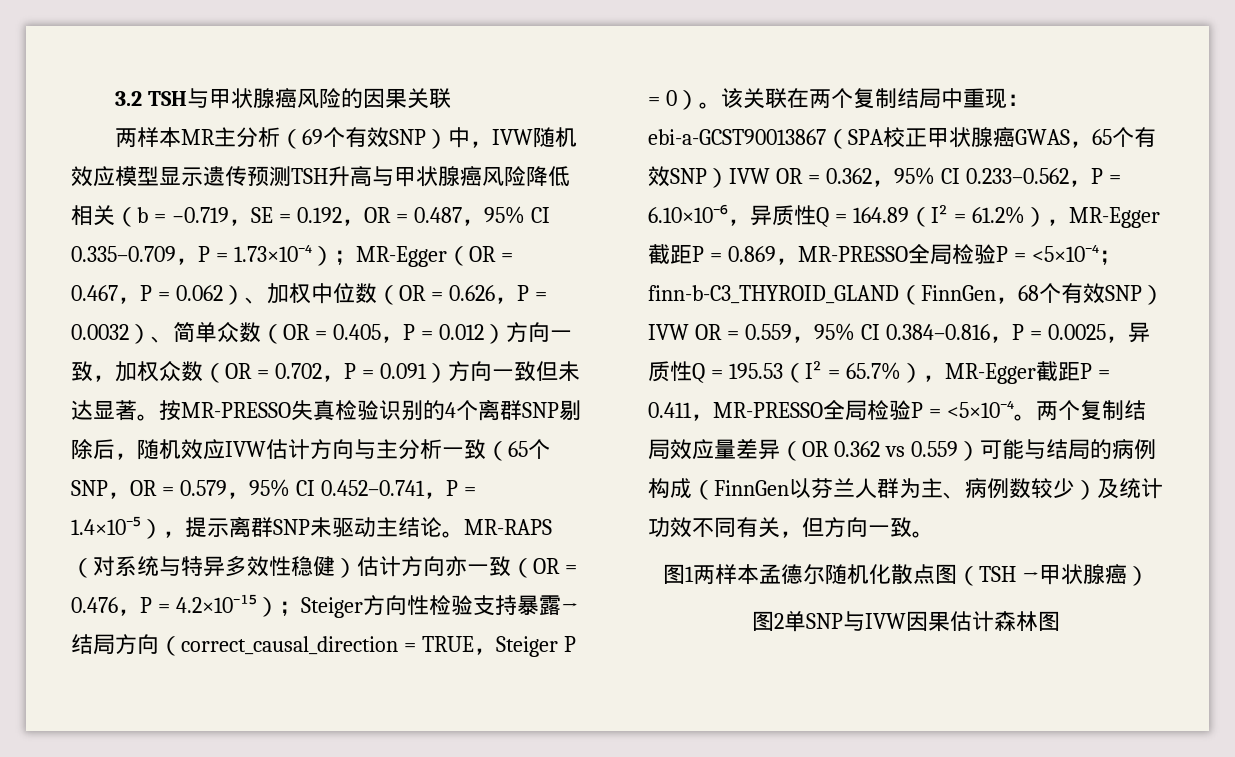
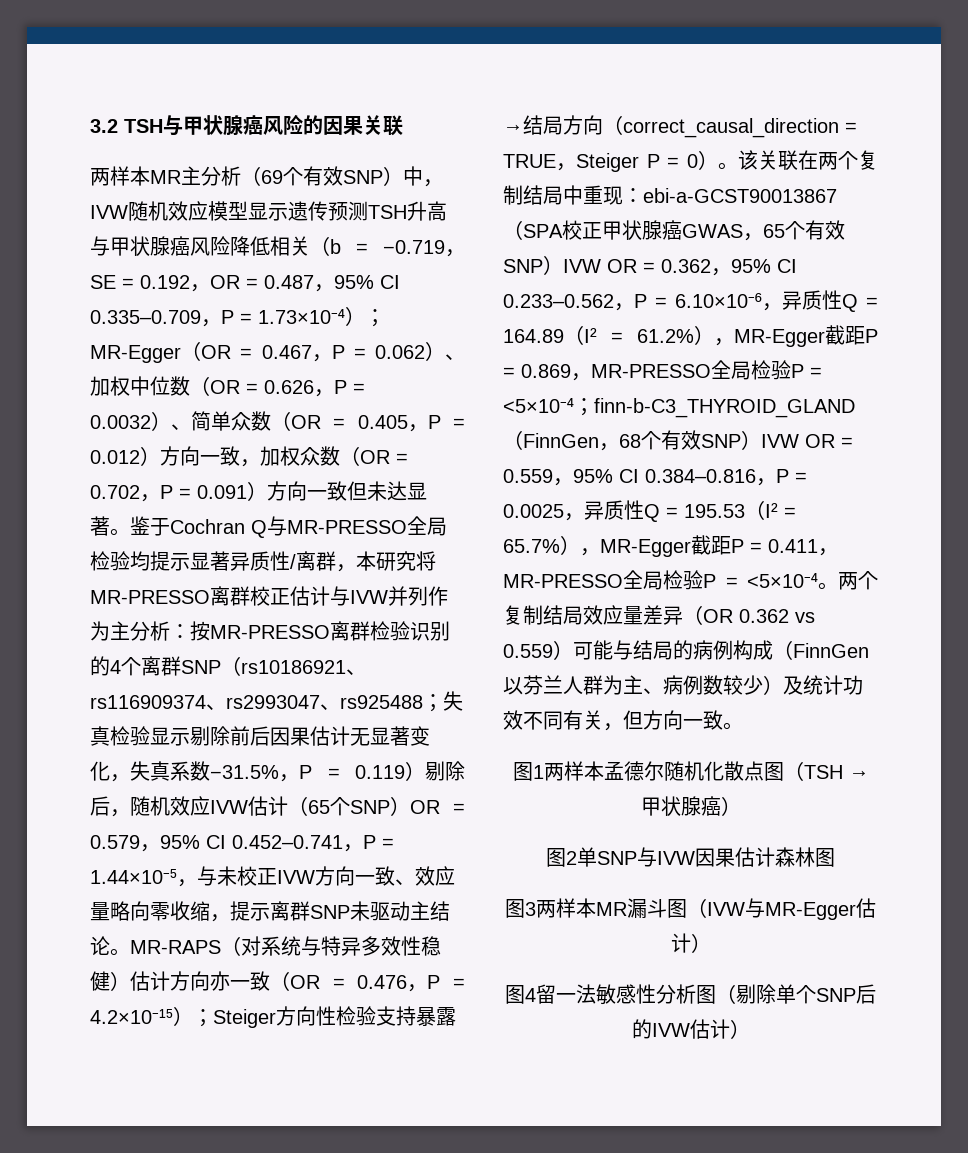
[159,400,335,421] 按MR-PRESSO失真 -> [130,516,447,538] [90,551,436,572] [90,586,448,606] [90,621,370,641] 鉴于Cochran Q与MR-PRESSO全局检验均提示显著异质性/离群，本研究将MR-PRESSO离群校正估计与IVW并列作为主分析：按MR-PRESSO离群
(559, 410) none -> [221,656,366,676] [90,691,463,712] [90,726,430,746] [90,761,425,782] （rs10186921、rs116909374、rs2993047、rs925488；失真检验显示剔除前后因果估计无显著变化，失真系数−31.5%，P = 0.119）
[310,439,486,460] 方向与主分析一致 -> (288, 806) none
[108,492,130,499] ， -> [390,796,410,816] ）
[71,516,163,539] 1.4×10⁻⁵） -> [90,866,455,887] [90,901,210,921] 1.44×10⁻⁵，与未校正IVW方向一致、效应量略向零收缩
(1060, 621) none -> [505,898,876,920] [670,933,711,953] [505,984,876,1005] [631,1019,750,1039] // 图3两样本MR漏斗图（IVW与MR-Egger估计） // 图4留一法敏感性分析图（剔除单个SNP后的IVW估计）

